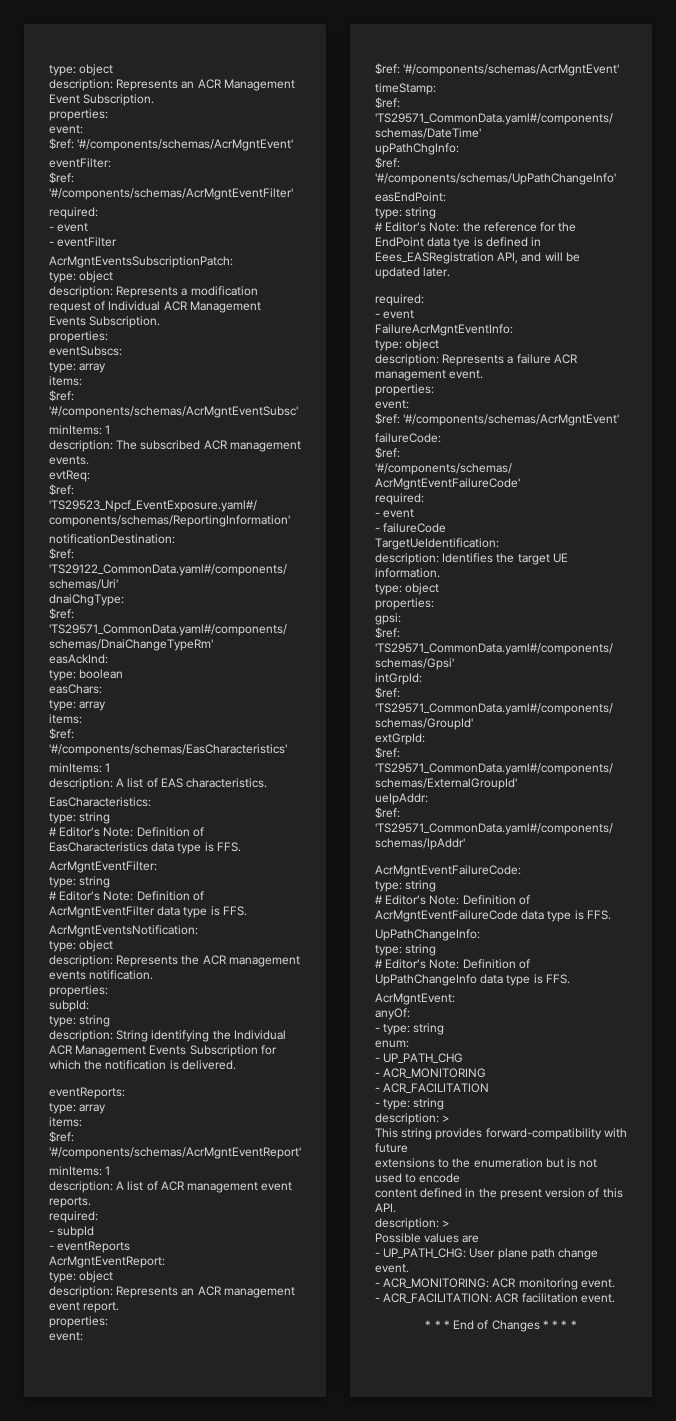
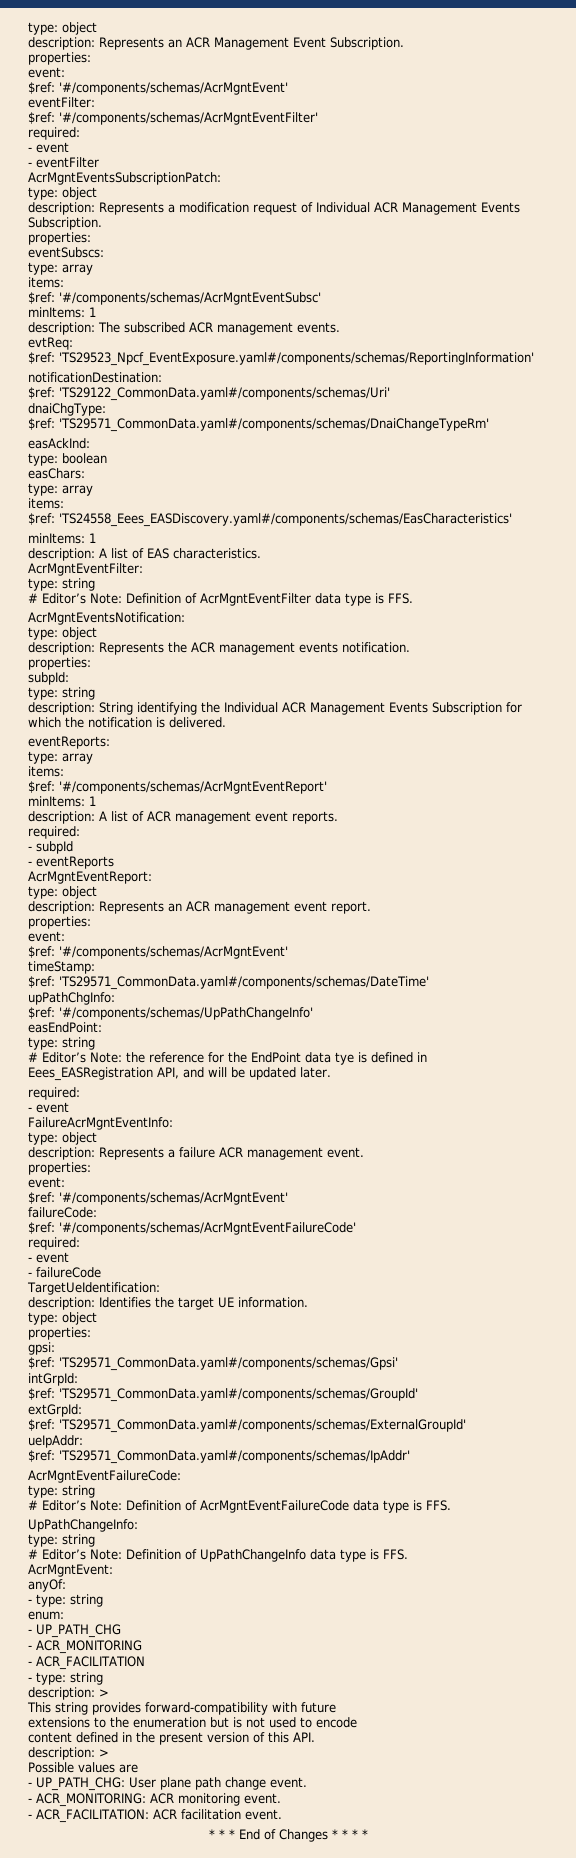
[49,744,287,756] '#/components/schemas/EasCharacteristics' -> [59,513,512,527] 'TS24558_Eees_EASDiscovery.yaml#/components/schemas/EasCharacteristics'
[49,797,151,807] [49,812,111,824] [49,827,204,837] [49,842,241,854] // EasCharacteristics: // type: string // # Editor’s Note: Definition of EasCharacteristics data type is FFS. -> (261, 553) none

